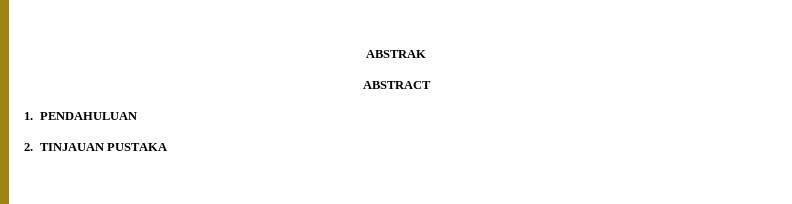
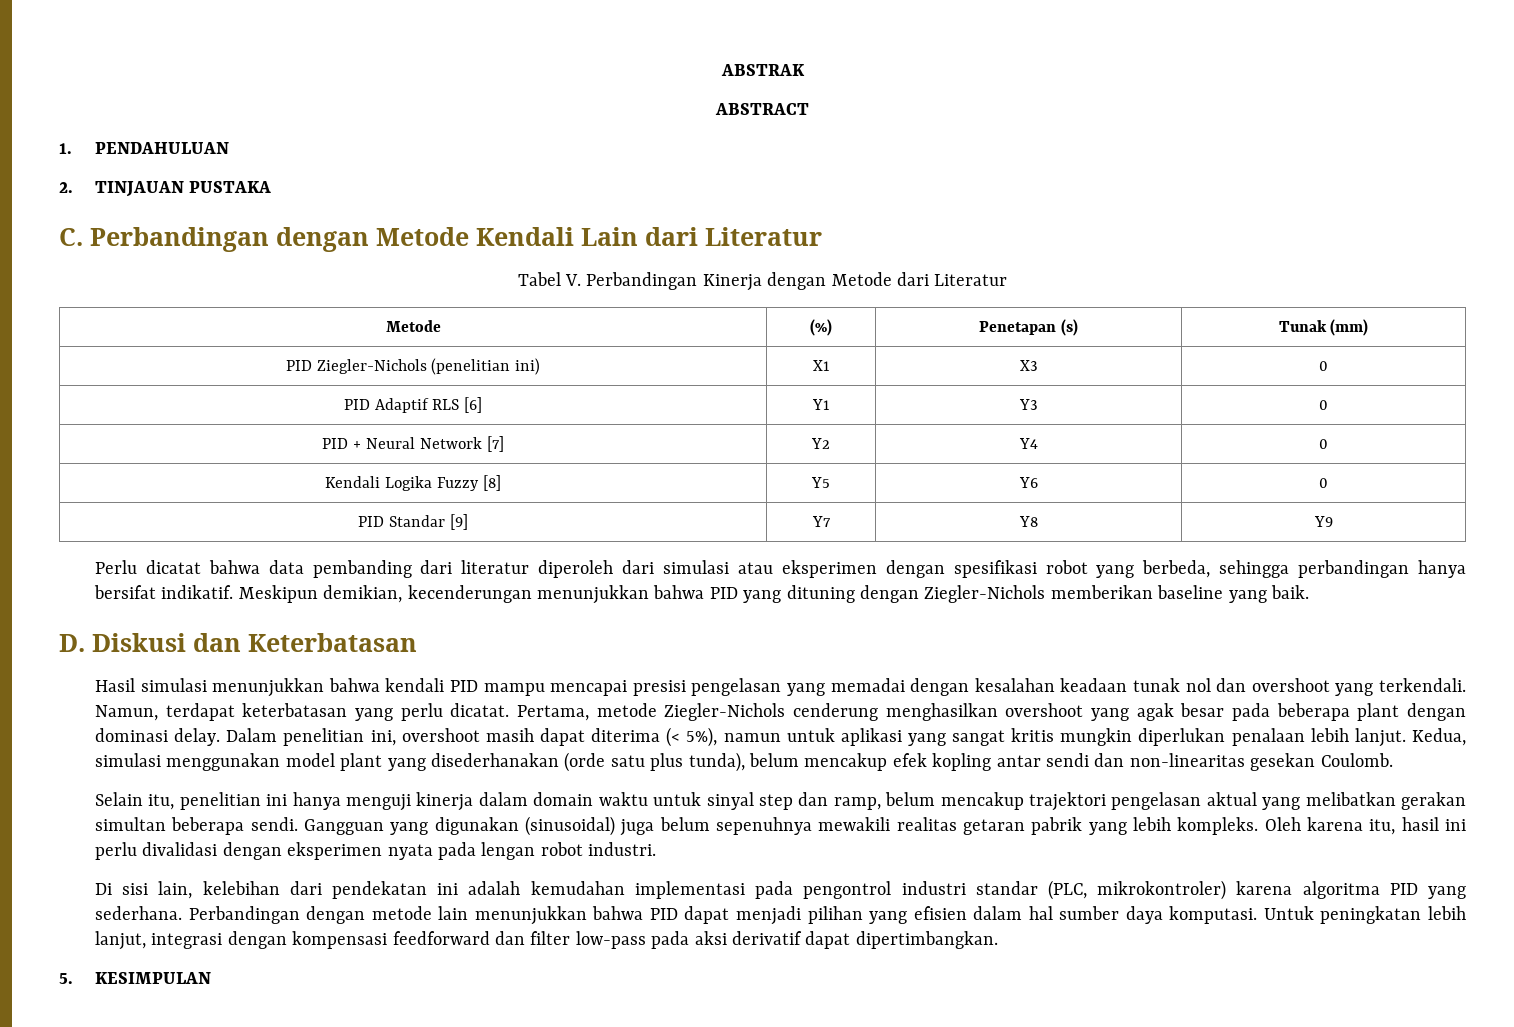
(168, 147) none -> [59,227,822,252] [517,272,1008,291] [385,320,441,332] [810,319,832,336] [979,319,1078,336] [1278,319,1369,336] [285,358,541,375] [812,360,830,371] [1019,360,1038,371] [1319,361,1328,371] [343,397,483,413] [811,399,830,410] [1018,399,1038,410] [1319,400,1328,410] [322,436,504,452] [811,438,830,449] [1018,438,1038,449] [1319,439,1328,449] [325,475,501,491] [811,477,830,488] [1018,477,1038,488] [1319,478,1328,488] [358,514,468,530] [811,516,831,527] [1018,516,1038,527] [1313,516,1333,527] [95,560,1467,578] [94,585,1310,604] [59,633,417,652] [95,678,1466,697] [95,703,1466,721] [95,727,1467,747] [95,752,1393,772] [95,792,1467,811] [95,816,1466,836] [95,842,657,860] [95,880,1466,900] [95,906,1467,925] [95,931,998,950] [59,972,212,984] // C. Perbandingan dengan Metode Kendali Lain dari Literatur // Tabel V. Perbandingan Kinerja dengan Metode dari Literatur // Metode | (%) | Penetapan (s) | Tunak (mm) // PID Ziegler-Nichols (penelitian ini) | X1 | X3 | 0 // PID Adaptif RLS [6] | Y1 | Y3 | 0 // PID + Neural Network [7] | Y2 | Y4 | 0 // Kendali Logika Fuzzy [8] | Y5 | Y6 | 0 // PID Standar [9] | Y7 | Y8 | Y9 // Perlu dicatat bahwa data pembanding dari literatur diperoleh dari simulasi atau eksperimen dengan spesifikasi robot yang berbeda, sehingga perbandingan hanya bersifat indikatif. Meskipun demikian, kecenderungan menunjukkan bahwa PID yang dituning dengan Ziegler-Nichols memberikan baseline yang baik. // D. Diskusi dan Keterbatasan // Hasil simulasi menunjukkan bahwa kendali PID mampu mencapai presisi pengelasan yang memadai dengan kesalahan keadaan tunak nol dan overshoot yang terkendali. Namun, terdapat keterbatasan yang perlu dicatat. Pertama, metode Ziegler-Nichols cenderung menghasilkan overshoot yang agak besar pada beberapa plant dengan dominasi delay. Dalam penelitian ini, overshoot masih dapat diterima (< 5%), namun untuk aplikasi yang sangat kritis mungkin diperlukan penalaan lebih lanjut. Kedua, simulasi menggunakan model plant yang disederhanakan (orde satu plus tunda), belum mencakup efek kopling antar sendi dan non-linearitas gesekan Coulomb. // Selain itu, penelitian ini hanya menguji kinerja dalam domain waktu untuk sinyal step dan ramp, belum mencakup trajektori pengelasan aktual yang melibatkan gerakan simultan beberapa sendi. Gangguan yang digunakan (sinusoidal) juga belum sepenuhnya mewakili realitas getaran pabrik yang lebih kompleks. Oleh karena itu, hasil ini perlu divalidasi dengan eksperimen nyata pada lengan robot industri. // Di sisi lain, kelebihan dari pendekatan ini adalah kemudahan implementasi pada pengontrol industri standar (PLC, mikrokontroler) karena algoritma PID yang sederhana. Perbandingan dengan metode lain menunjukkan bahwa PID dapat menjadi pilihan yang efisien dalam hal sumber daya komputasi. Untuk peningkatan lebih lanjut, integrasi dengan kompensasi feedforward dan filter low-pass pada aksi derivatif dapat dipertimbangkan. // 5. KESIMPULAN

